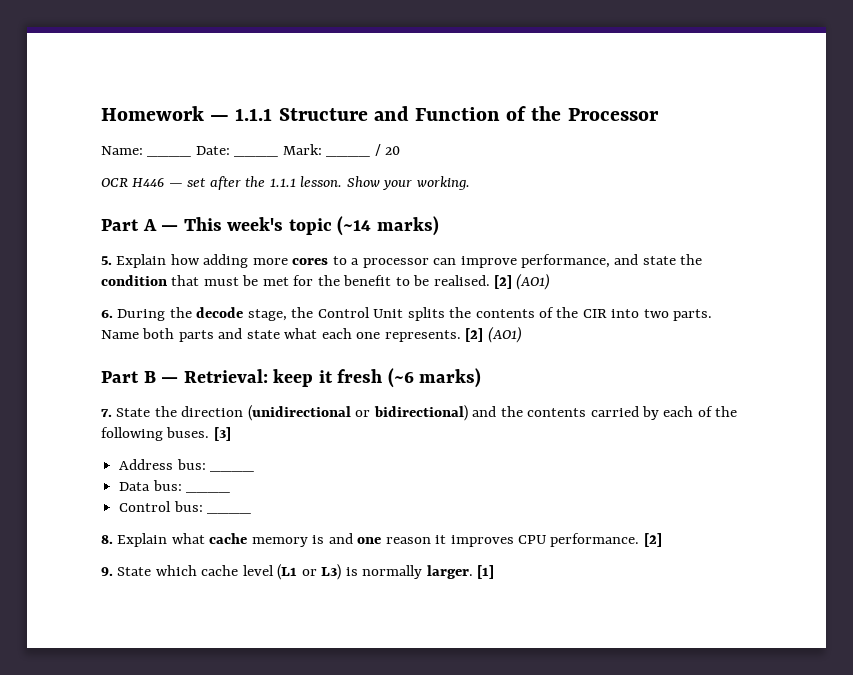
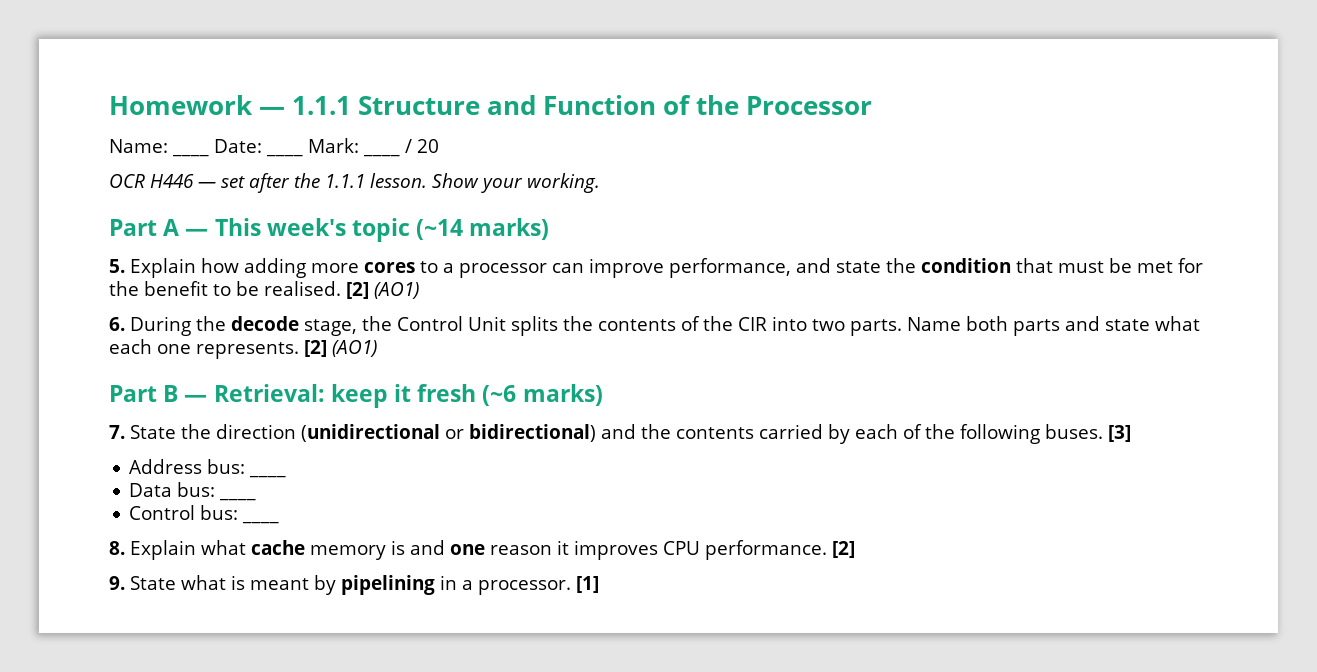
[155,564,473,580] which cache level (L1 or L3) is normally larger. -> [181,575,571,595] what is meant by pipelining in a processor.

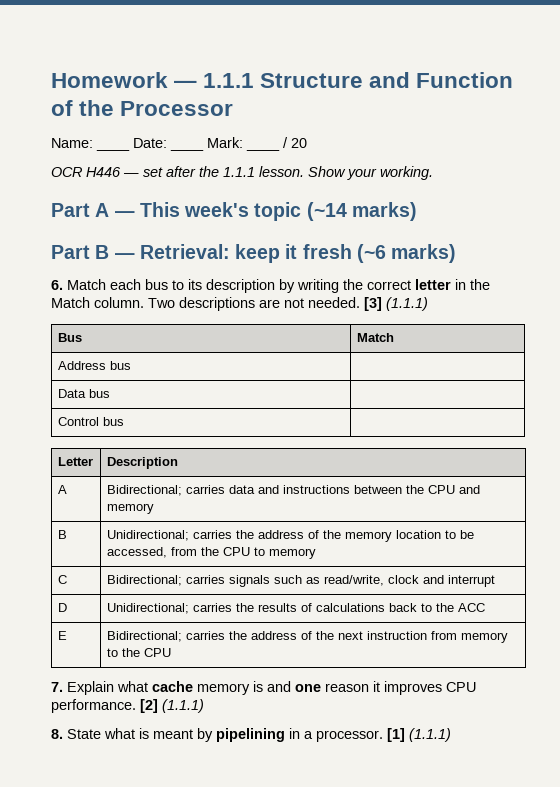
[109,258,1203,278] [109,281,419,299] [109,316,1200,336] [109,339,377,359] // 5. Explain how adding more cores to a processor can improve performance, and state the condition that must be met for the benefit to be realised. [2] (AO1) // 6. During the decode stage, the Control Unit splits the contents of the CIR into two parts. Name both parts and state what each one represents. [2] (AO1) -> (417, 211) none
[109,424,1131,444] [129,459,246,474] [249,474,287,478] [129,482,216,497] [219,497,257,501] [129,505,239,520] [242,520,280,524] [109,541,125,555] 7. State the direction (unidirectional or bidirectional) and the contents carried by each of the following buses. [3] // Address bus: ____ // Data bus: ____ // Control bus: ____ // 8. -> [51,279,490,293] [51,297,428,311] [57,333,82,342] [356,333,394,342] [57,361,131,370] [57,389,110,398] [57,417,124,426] [57,457,93,466] [106,457,178,469] [57,485,67,494] [106,485,480,496] [106,503,154,514] [57,530,67,539] [106,530,474,542] [106,547,316,559] [57,575,67,584] [106,575,495,587] [57,603,67,612] [106,603,485,614] [57,631,67,640] [106,631,508,643] [106,648,171,657] [51,682,63,692] 6. Match each bus to its description by writing the correct letter in the Match column. Two descriptions are not needed. [3] (1.1.1) // Bus | Match // Address bus | // Data bus | // Control bus | // Letter | Description // A | Bidirectional; carries data and instructions between the CPU and memory // B | Unidirectional; carries the address of the memory location to be accessed, from the CPU to memory // C | Bidirectional; carries signals such as read/write, clock and interrupt // D | Unidirectional; carries the results of calculations back to the ACC // E | Bidirectional; carries the address of the next instruction from memory to the CPU // 7.
[109,576,125,590] // 9. -> [162,699,204,713] [51,729,63,739] (1.1.1) // 8.
(599, 584) none -> [409,728,451,742] (1.1.1)

